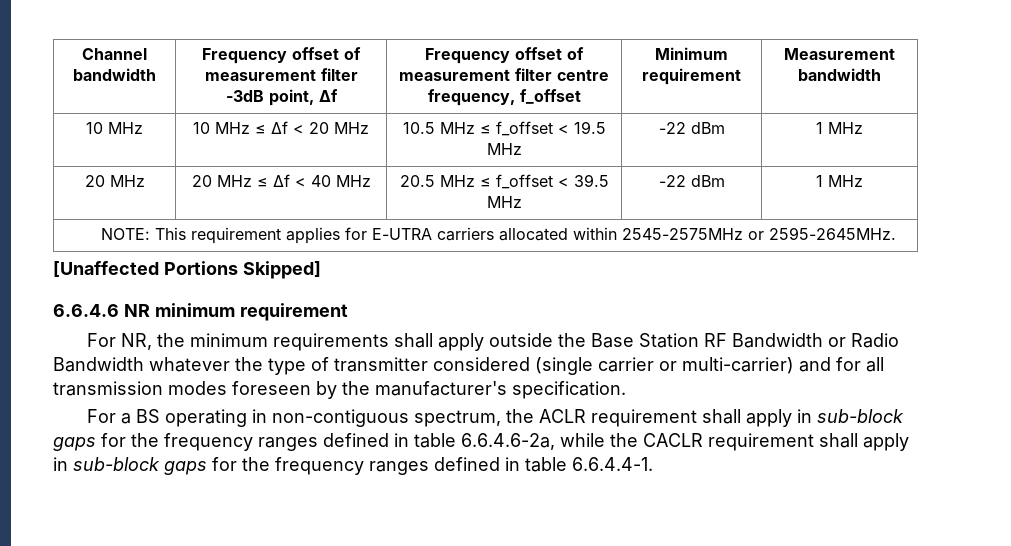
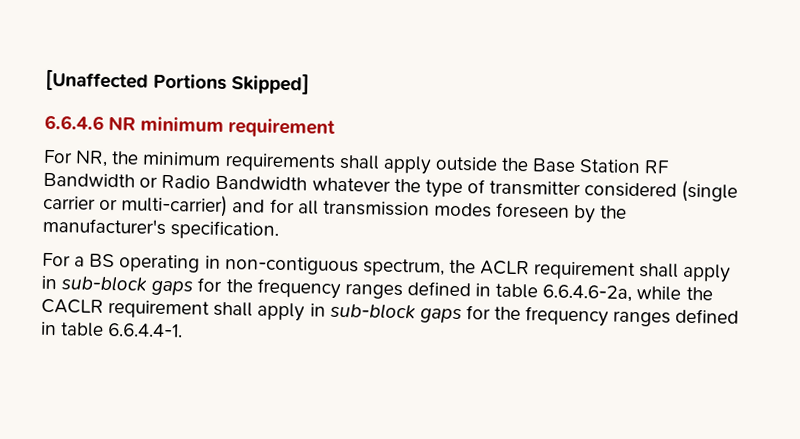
[82,48,147,60] [73,68,156,81] [202,47,361,64] [204,68,358,81] [225,89,338,106] [425,47,584,64] [399,68,609,81] [427,89,581,106] [655,47,728,60] [642,68,741,85] [784,48,895,60] [798,68,881,81] [86,122,143,134] [193,121,369,134] [402,121,606,136] [486,143,522,155] [658,122,725,134] [816,122,863,134] [84,175,145,187] [191,174,371,187] [399,174,609,189] [486,196,522,208] [658,175,725,187] [816,175,863,187] [100,227,896,244] Channel bandwidth | Frequency offset of measurement filter -3dB point, Δf | Frequency offset of measurement filter centre frequency, f_offset | Minimum requirement | Measurement bandwidth // 10 MHz | 10 MHz ≤ Δf < 20 MHz | 10.5 MHz ≤ f_offset < 19.5 MHz | -22 dBm | 1 MHz // 20 MHz | 20 MHz ≤ Δf < 40 MHz | 20.5 MHz ≤ f_offset < 39.5 MHz | -22 dBm | 1 MHz // NOTE: This requirement applies for E-UTRA carriers allocated within 2545-2575MHz or 2595-2645MHz. // -> (45, 80) none

